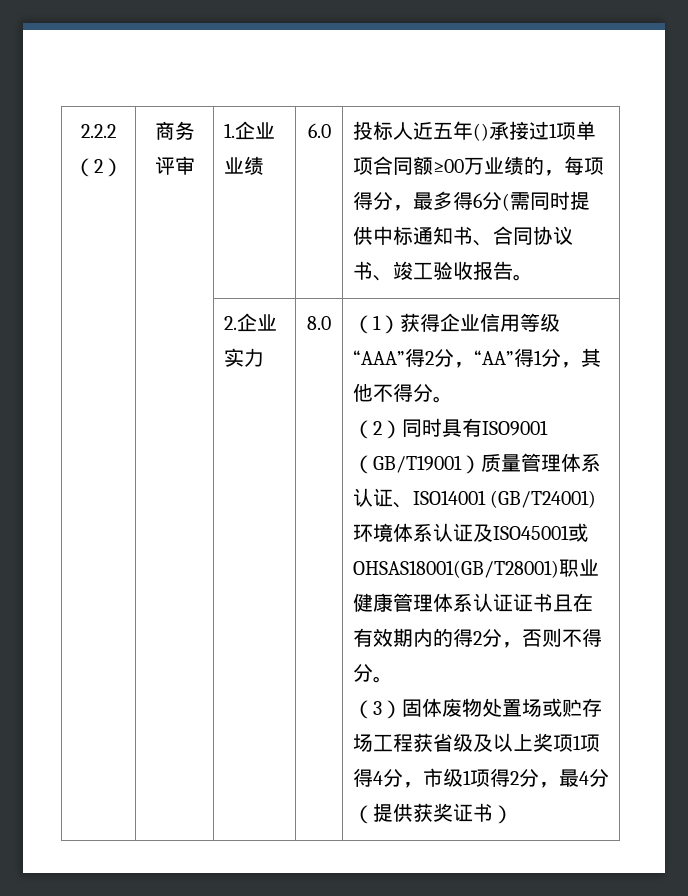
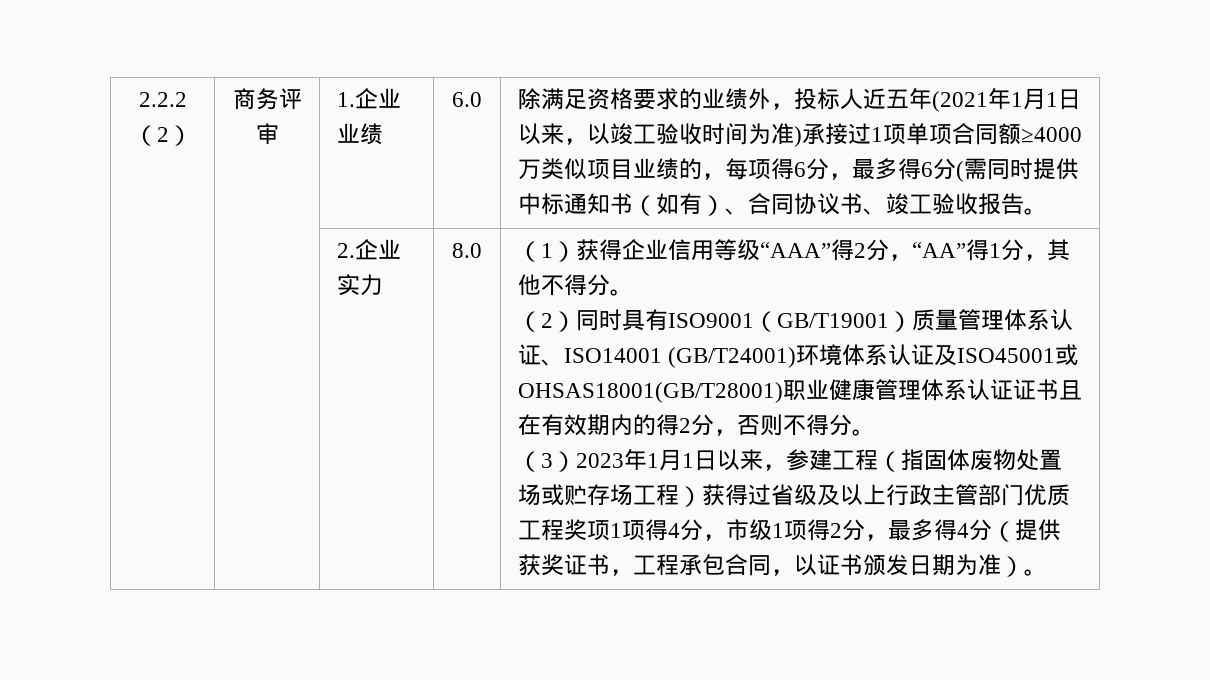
[352,121,489,141] 投标人近五年() -> [517,88,1081,112] [517,123,802,147] 除满足资格要求的业绩外，投标人近五年(2021年1月1日以来，以竣工验收时间为准)
[432,157,484,175] ≥00万 -> [1020,127,1082,143] [517,158,633,180] ≥4000万类似项目
(373, 200) none -> [793,162,806,177] 6
(473, 235) none -> [632,193,725,216] （如有）
(402, 709) none -> [575,449,924,472] 2023年1月1日以来，参建工程（指
[412,733,433,752] 获 -> [678,484,771,507] ）获得过
(533, 742) none -> [885,484,1070,506] [517,519,564,541] 行政主管部门优质工程
(579, 778) none -> [910,519,957,541] 多得
[492,805,513,824] ） -> [609,554,1047,577] ，工程承包合同，以证书颁发日期为准）。

